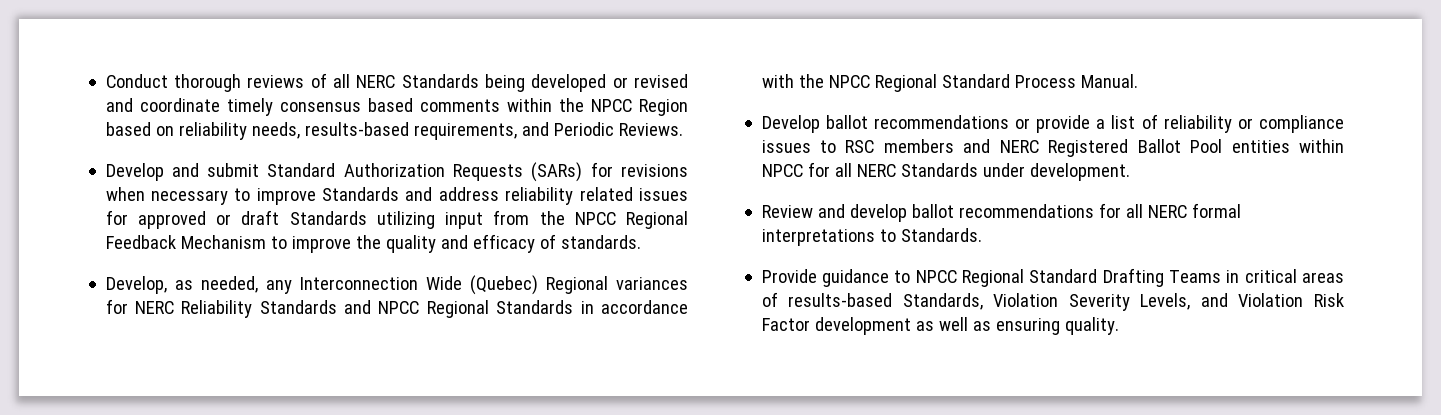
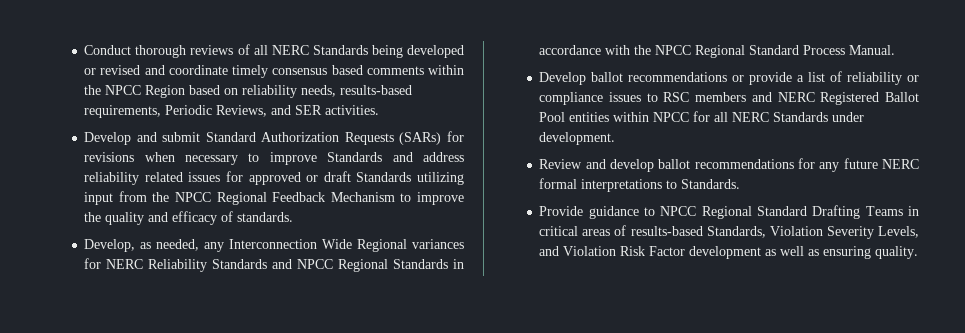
[521,122,683,136] and Periodic Reviews. -> [165,105,380,117] Periodic Reviews, and SER activities.
[469,275,538,295] (Quebec) -> (353, 244) none
[1125,204,1143,218] all -> [819,158,878,172] any future

